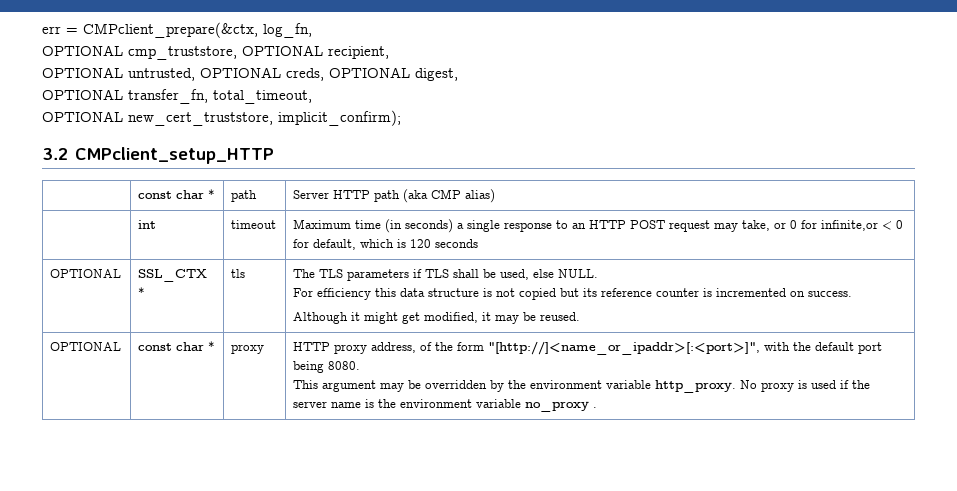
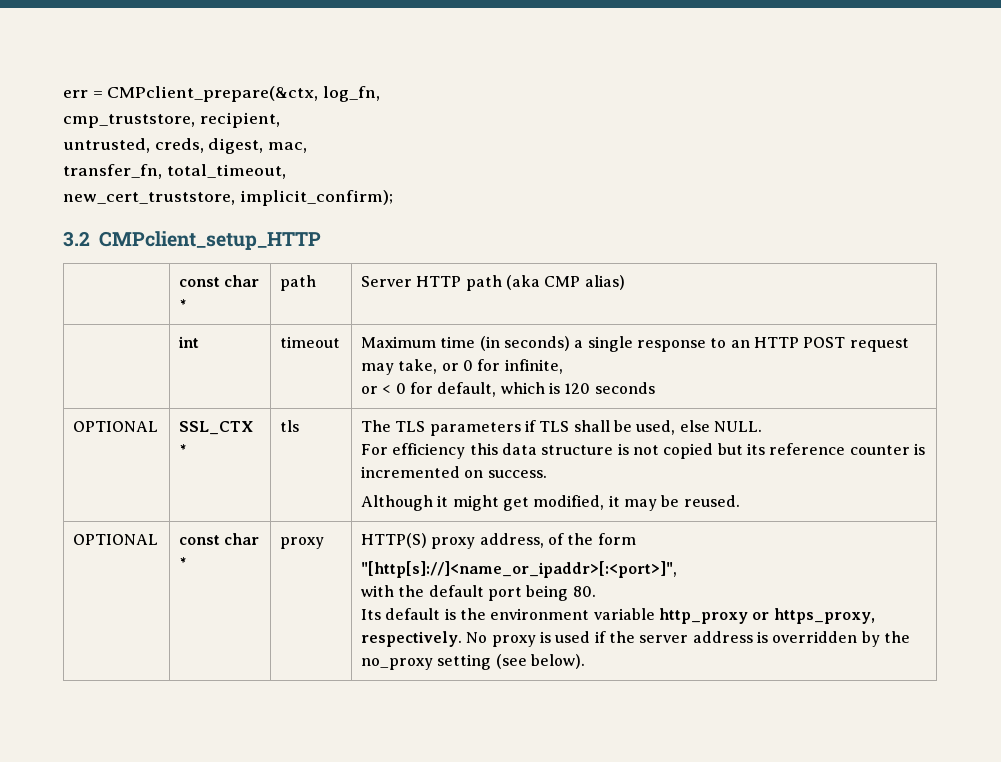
[42,45,389,60] [42,67,410,81] OPTIONAL cmp_truststore, OPTIONAL recipient, // OPTIONAL untrusted, OPTIONAL creds, OPTIONAL -> [63,112,280,128] [63,138,204,153] cmp_truststore, recipient, // untrusted, creds,
[42,89,123,100] // OPTIONAL -> [268,142,308,153] mac, //
[42,111,123,122] OPTIONAL -> (286, 171) none
[821,220,879,231] infinite,or -> [504,359,563,374] [361,386,379,394] infinite, // or
[293,342,331,351] HTTP -> [361,533,428,548] HTTP(S)
[488,341,761,355] "[http://]<name_or_ipaddr>[:<port>]", -> [361,561,677,578] // "[http[s]://]<name_or_ipaddr>[:<port>]", //
[328,361,361,370] [293,380,737,393] 8080. // This argument may be overridden by the environment variable http_proxy. -> [572,586,596,597] [361,608,875,624] [361,631,463,647] 80. // Its default is the environment variable http_proxy or https_proxy, respectively.
[331,399,598,412] name is the environment variable no_proxy . -> [692,631,910,647] [361,654,585,670] address is overridden by the no_proxy setting (see below).

